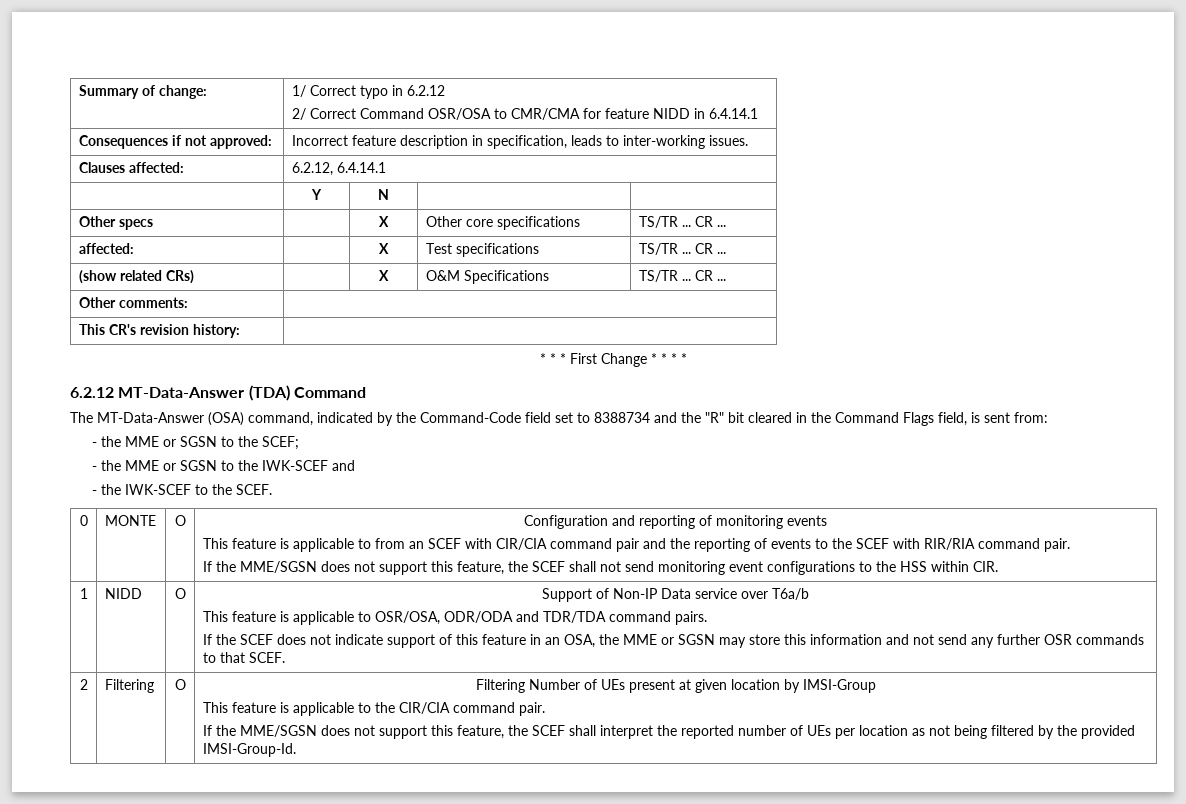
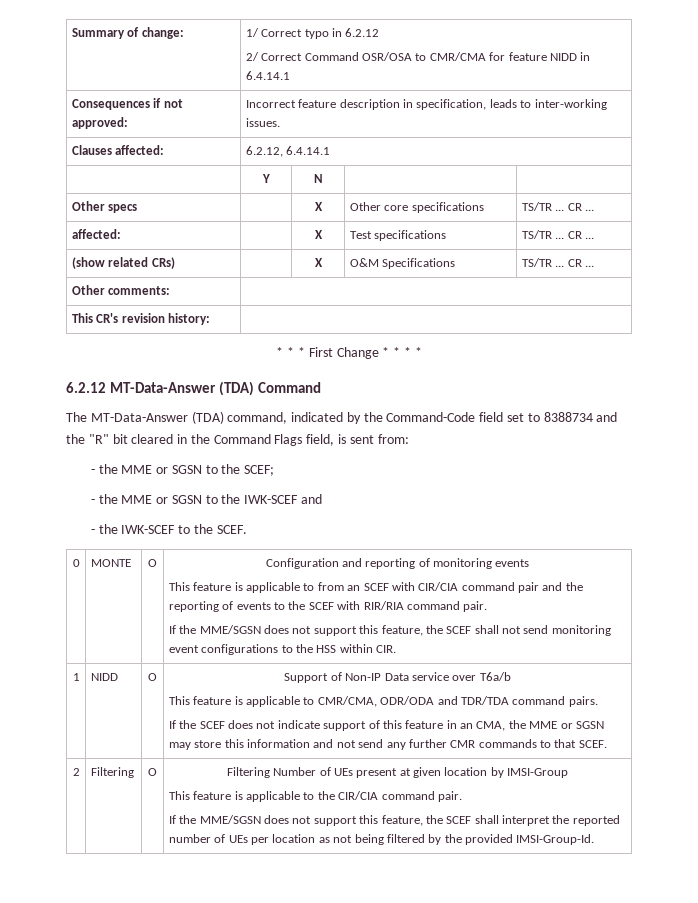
[208,412,244,426] (OSA) -> [191,411,224,424] (TDA)
[374,611,440,625] OSR/OSA, -> [317,696,377,707] CMR/CMA,
[563,634,595,648] OSA, -> [476,721,506,731] CMA,
[1043,634,1072,645] OSR -> [450,740,476,748] CMR

